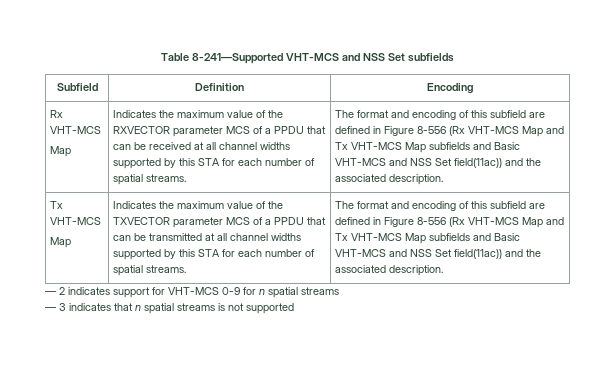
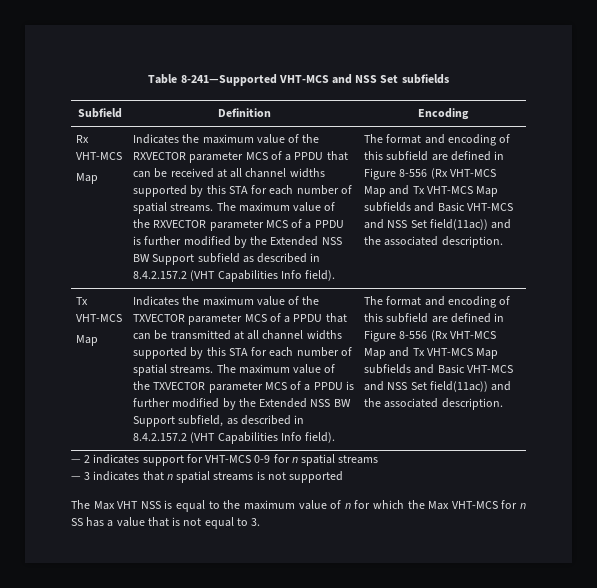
(186, 178) none -> [216,202,336,212] [133,219,344,231] [133,236,342,248] [133,253,321,265] [133,270,336,282] The maximum value of the RXVECTOR parameter MCS of a PPDU is further modified by the Extended NSS BW Support subfield as described in 8.4.2.157.2 (VHT Capabilities Info field).
(186, 269) none -> [216,364,336,374] [133,381,354,393] [133,398,351,410] [133,415,305,427] [133,432,336,444] The maximum value of the TXVECTOR parameter MCS of a PPDU is further modified by the Extended NSS BW Support subfield, as described in 8.4.2.157.2 (VHT Capabilities Info field).
(294, 308) none -> [71,500,526,512] [71,517,261,529] // The Max VHT NSS is equal to the maximum value of n for which the Max VHT-MCS for n SS has a value that is not equal to 3.

